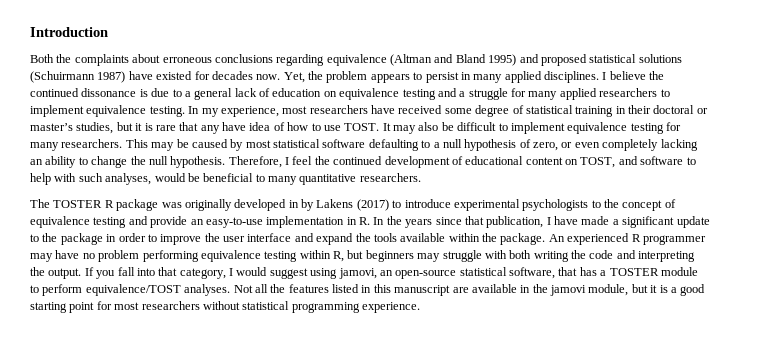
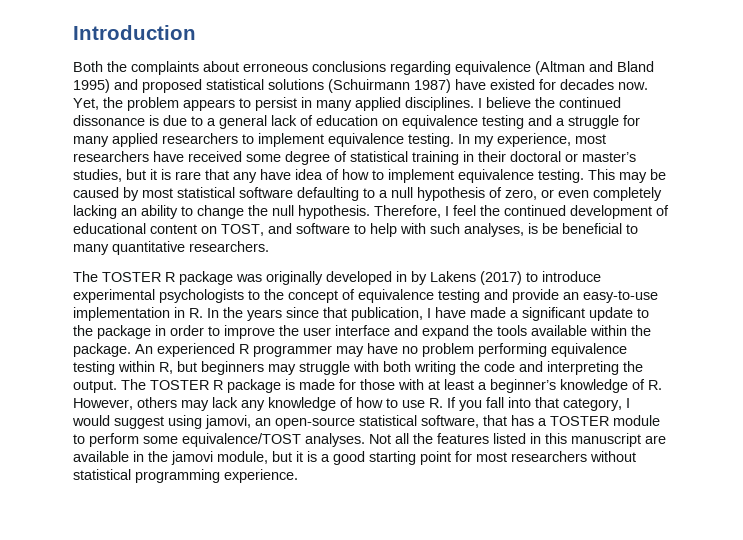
[323,122,681,134] [30,139,123,151] use TOST. It may also be difficult to implement equivalence testing for many researchers. -> [388,169,584,183] implement equivalence testing.
[154,173,186,182] would -> [528,223,538,234] is
(82, 273) none -> [121,379,662,393] [73,397,443,411] The TOSTER R package is made for those with at least a beginner’s knowledge of R. However, others may lack any knowledge of how to use R.
(83, 290) none -> [143,436,178,444] some

